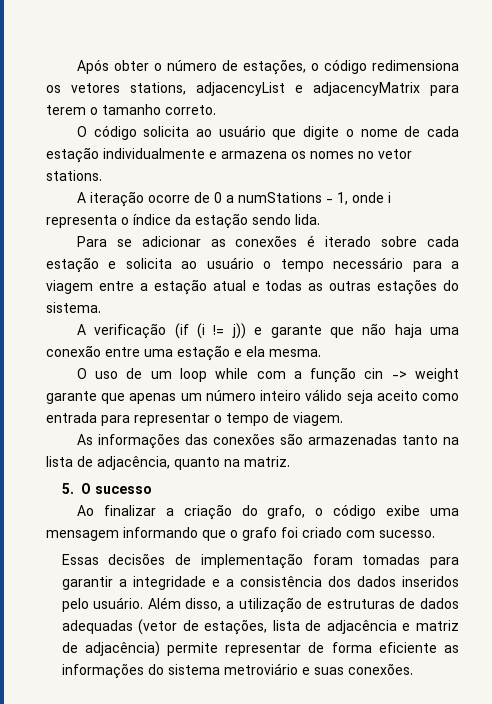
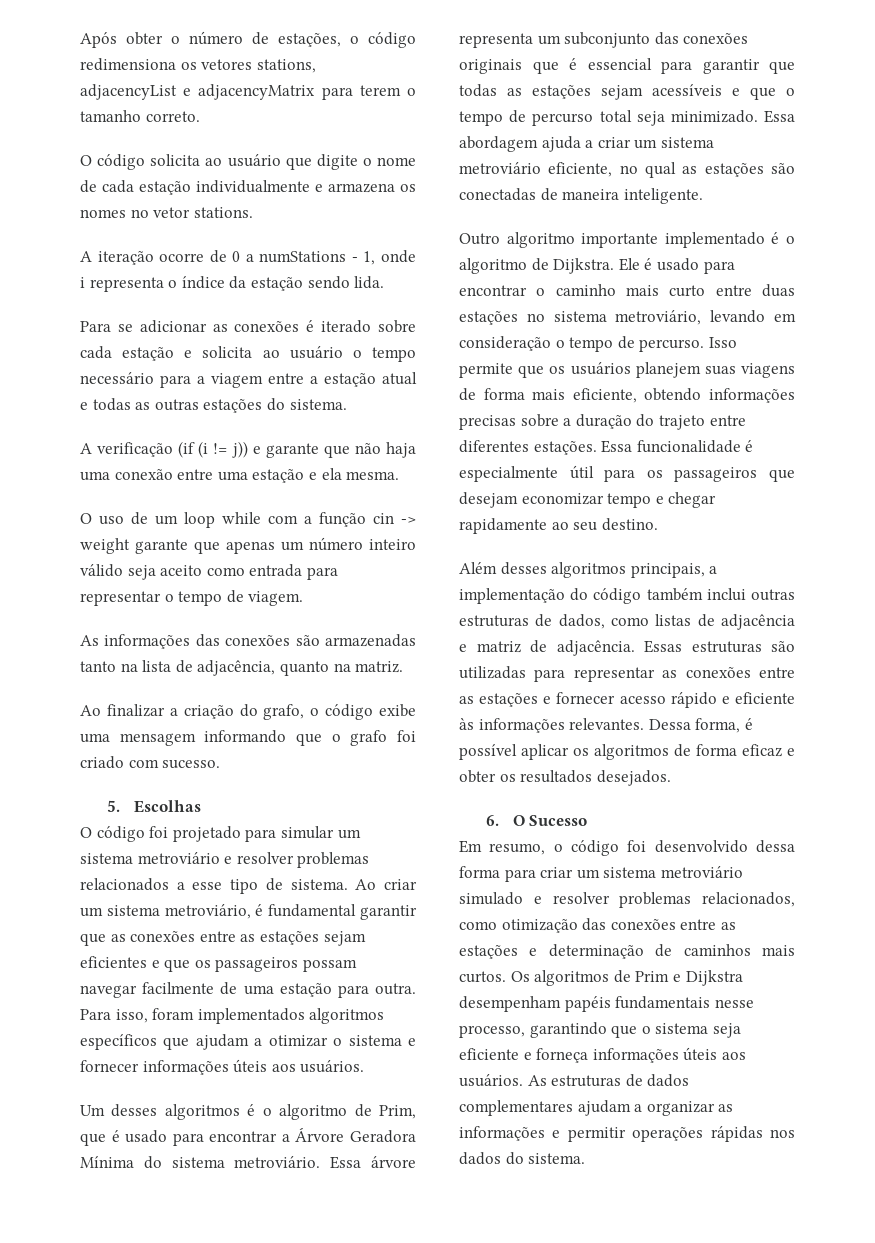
[61,483,152,494] // 5. O sucesso -> (404, 667) none
[61,553,459,569] [61,576,459,590] [61,597,460,613] [61,619,300,635] Essas decisões de implementação foram tomadas para garantir a integridade e a consistência dos dados inseridos pelo usuário. Além disso, a utilização de estruturas de dados adequadas (vetor de estações, lista -> [106,800,201,813] [80,826,361,842] [80,852,370,868] [80,878,418,894] [80,904,418,920] [80,931,366,946] [80,956,357,972] [80,982,416,998] [80,1008,385,1024] [80,1034,416,1050] [80,1059,365,1075] [80,1104,416,1120] [80,1127,416,1146] [80,1156,417,1169] [459,32,749,48] [459,58,795,74] [459,84,795,100] [459,110,795,126] [459,136,714,152] [459,162,795,178] [459,188,703,204] [459,232,795,248] [459,258,735,274] [459,284,795,297] [459,310,796,325] [459,336,737,352] [459,362,795,378] [459,388,795,403] [459,414,746,430] [459,440,754,455] [459,465,795,482] [459,492,717,508] [459,518,658,534] [459,562,718,578] [459,588,795,604] [459,614,692,629] 5. Escolhas // O código foi projetado para simular um sistema metroviário e resolver problemas relacionados a esse tipo de sistema. Ao criar um sistema metroviário, é fundamental garantir que as conexões entre as estações sejam eficientes e que os passageiros possam navegar facilmente de uma estação para outra. Para isso, foram implementados algoritmos específicos que ajudam a otimizar o sistema e fornecer informações úteis aos usuários. // Um desses algoritmos é o algoritmo de Prim, que é usado para encontrar a Árvore Geradora Mínima do sistema metroviário. Essa árvore representa um subconjunto das conexões originais que é essencial para garantir que todas as estações sejam acessíveis e que o tempo de percurso total seja minimizado. Essa abordagem ajuda a criar um sistema metroviário eficiente, no qual as estações são conectadas de maneira inteligente. // Outro algoritmo importante implementado é o algoritmo de Dijkstra. Ele é usado para encontrar o caminho mais curto entre duas estações no sistema metroviário, levando em consideração o tempo de percurso. Isso permite que os usuários planejem suas viagens de forma mais eficiente, obtendo informações precisas sobre a duração do trajeto entre diferentes estações. Essa funcionalidade é especialmente útil para os passageiros que desejam economizar tempo e chegar rapidamente ao seu destino. // Além desses algoritmos principais, a implementação do código também inclui outras estruturas de dados, como listas
[84,641,459,657] [61,663,413,679] adjacência) permite representar de forma eficiente as informações do sistema metroviário e suas conexões. -> [556,640,795,656] [459,666,795,682] [459,692,795,708] [459,718,753,733] [459,744,795,760] [459,770,671,786] [485,815,588,826] [459,840,795,856] [459,866,743,882] [459,892,795,908] [459,918,736,933] [459,944,795,959] [459,970,743,986] [459,996,754,1012] [459,1022,741,1038] [459,1047,746,1063] [459,1074,690,1087] [459,1100,734,1116] [459,1126,795,1142] [459,1152,586,1165] adjacência. Essas estruturas são utilizadas para representar as conexões entre as estações e fornecer acesso rápido e eficiente às informações relevantes. Dessa forma, é possível aplicar os algoritmos de forma eficaz e obter os resultados desejados. // 6. O Sucesso // Em resumo, o código foi desenvolvido dessa forma para criar um sistema metroviário simulado e resolver problemas relacionados, como otimização das conexões entre as estações e determinação de caminhos mais curtos. Os algoritmos de Prim e Dijkstra desempenham papéis fundamentais nesse processo, garantindo que o sistema seja eficiente e forneça informações úteis aos usuários. As estruturas de dados complementares ajudam a organizar as informações e permitir operações rápidas nos dados do sistema.

